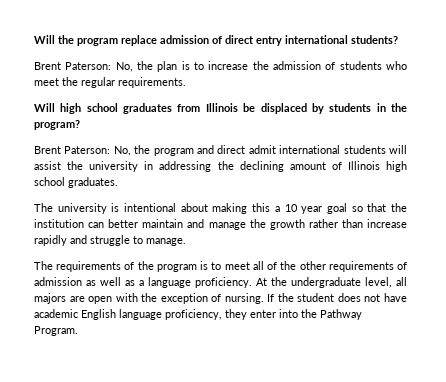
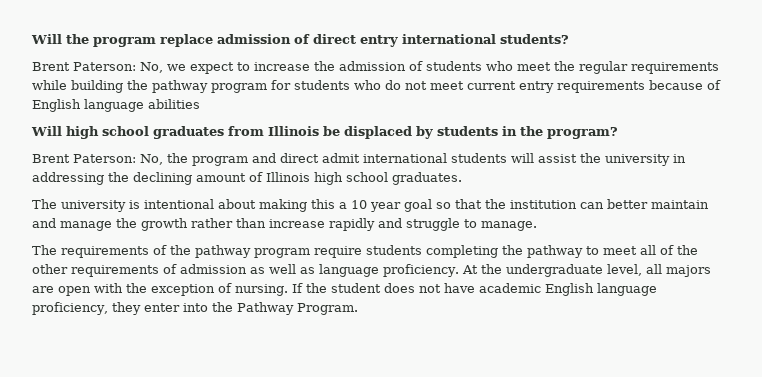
[137,61,190,72] the plan is -> [167,62,234,74] we expect
[118,77,186,88] requirements. -> [631,62,719,74] [32,80,721,93] [32,99,200,112] requirements while building the pathway program for students who do not meet current entry requirements because of English language abilities
[156,261,209,272] program is -> [195,245,583,258] pathway program require students completing the pathway
[139,280,144,286] a -> (315, 270) none

